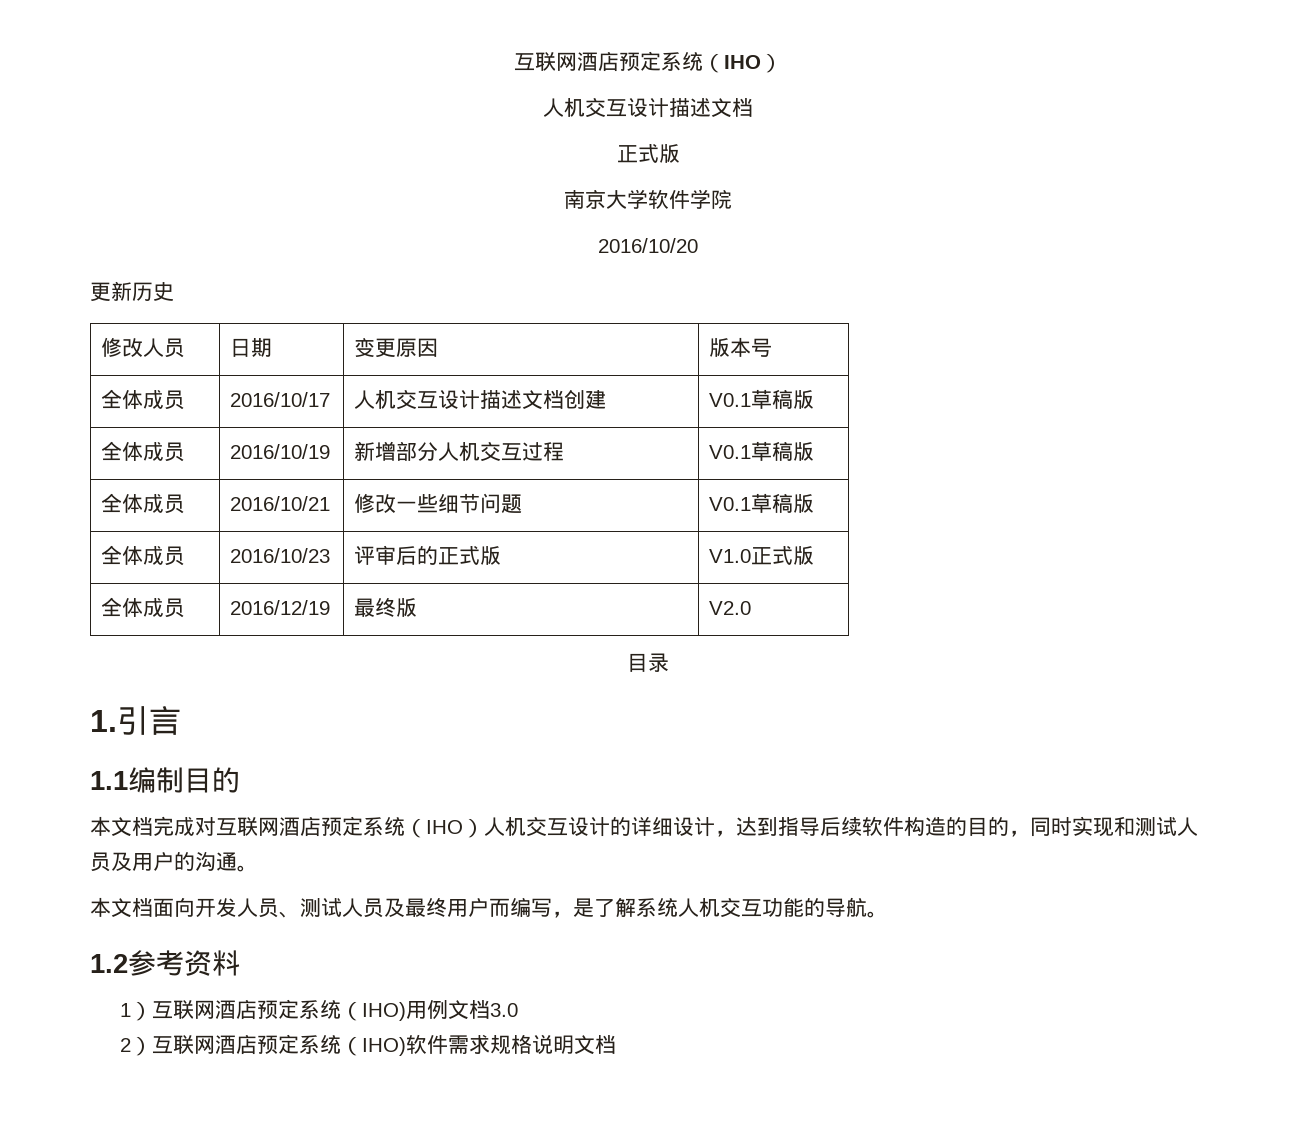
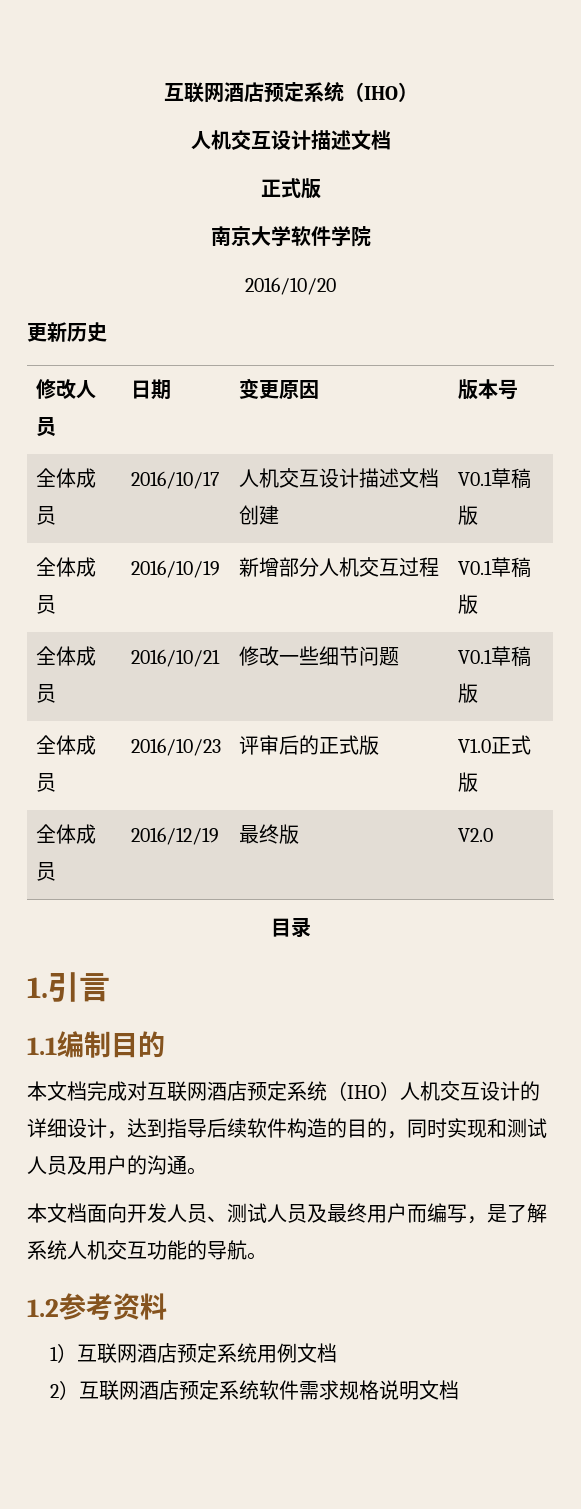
[341,1001,407,1021] （IHO) -> (257, 1353) none
[490,1003,519,1017] 3.0 -> (337, 1353) none
[341,1036,407,1056] （IHO) -> (259, 1390) none

